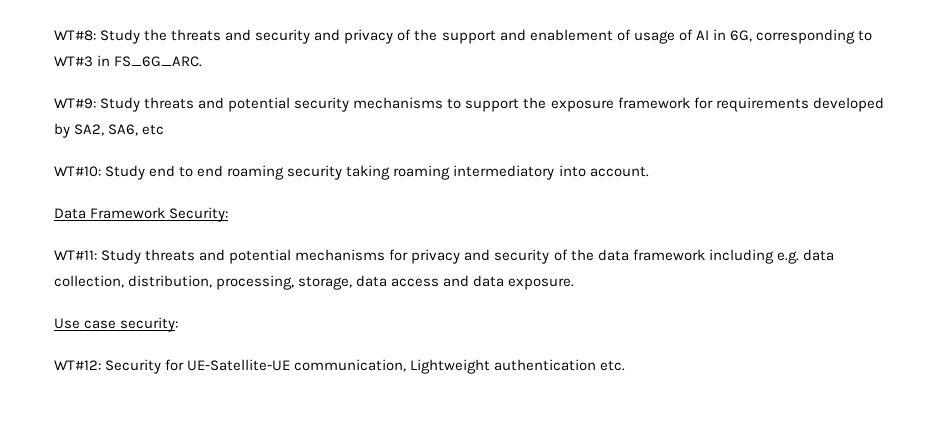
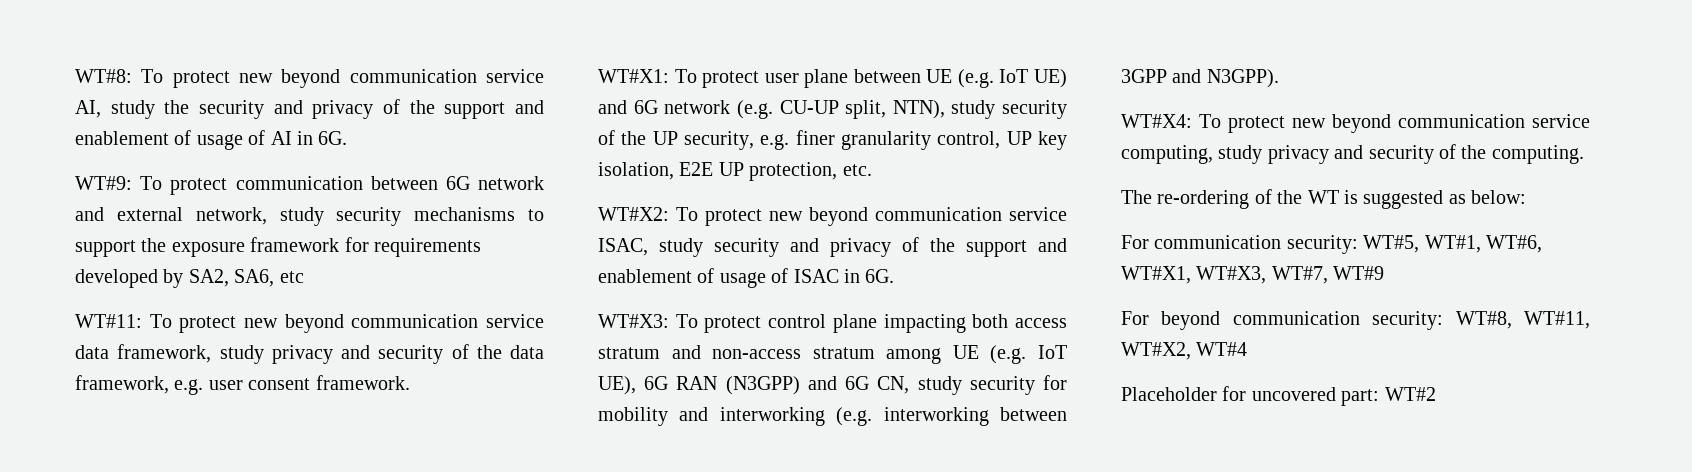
[100,29,252,44] Study the threats and -> [141,69,544,88] [75,100,190,119] To protect new beyond communication service AI, study the
[729,29,872,44] [54,55,203,67] [54,97,291,112] 6G, corresponding to WT#3 in FS_6G_ARC. // WT#9: Study threats and potential -> [318,131,348,145] [75,176,544,195] [75,207,324,226] 6G. // WT#9: To protect communication between 6G network and external network, study
[54,165,649,180] [54,207,229,222] [54,249,409,264] WT#10: Study end to end roaming security taking roaming intermediatory into account. // Data Framework Security: // WT#11: Study threats and potential mechanisms for -> [75,314,544,333] [75,344,264,364] WT#11: To protect new beyond communication service data framework, study
[632,249,834,264] [54,275,575,290] [54,317,179,332] [54,359,626,374] framework including e.g. data collection, distribution, processing, storage, data access and data exposure. // Use case security: // WT#12: Security for UE-Satellite-UE communication, Lightweight authentication etc. -> [75,375,410,395] [598,69,1067,88] [598,100,1067,119] [598,130,1067,150] [598,162,872,181] [598,207,1067,226] [598,237,1067,257] [598,268,895,288] [598,314,1067,333] [598,345,1067,364] [598,375,1067,395] [598,407,1067,426] [1121,69,1279,88] [1121,114,1590,133] [1121,144,1584,164] [1121,189,1527,209] [1121,235,1542,254] [1121,266,1385,284] [1121,311,1590,330] [1121,342,1248,360] [1121,386,1436,406] framework, e.g. user consent framework. // WT#X1: To protect user plane between UE (e.g. IoT UE) and 6G network (e.g. CU-UP split, NTN), study security of the UP security, e.g. finer granularity control, UP key isolation, E2E UP protection, etc. // WT#X2: To protect new beyond communication service ISAC, study security and privacy of the support and enablement of usage of ISAC in 6G. // WT#X3: To protect control plane impacting both access stratum and non-access stratum among UE (e.g. IoT UE), 6G RAN (N3GPP) and 6G CN, study security for mobility and interworking (e.g. interworking between 3GPP and N3GPP). // WT#X4: To protect new beyond communication service computing, study privacy and security of the computing. // The re-ordering of the WT is suggested as below: // For communication security: WT#5, WT#1, WT#6, WT#X1, WT#X3, WT#7, WT#9 // For beyond communication security: WT#8, WT#11, WT#X2, WT#4 // Placeholder for uncovered part: WT#2

